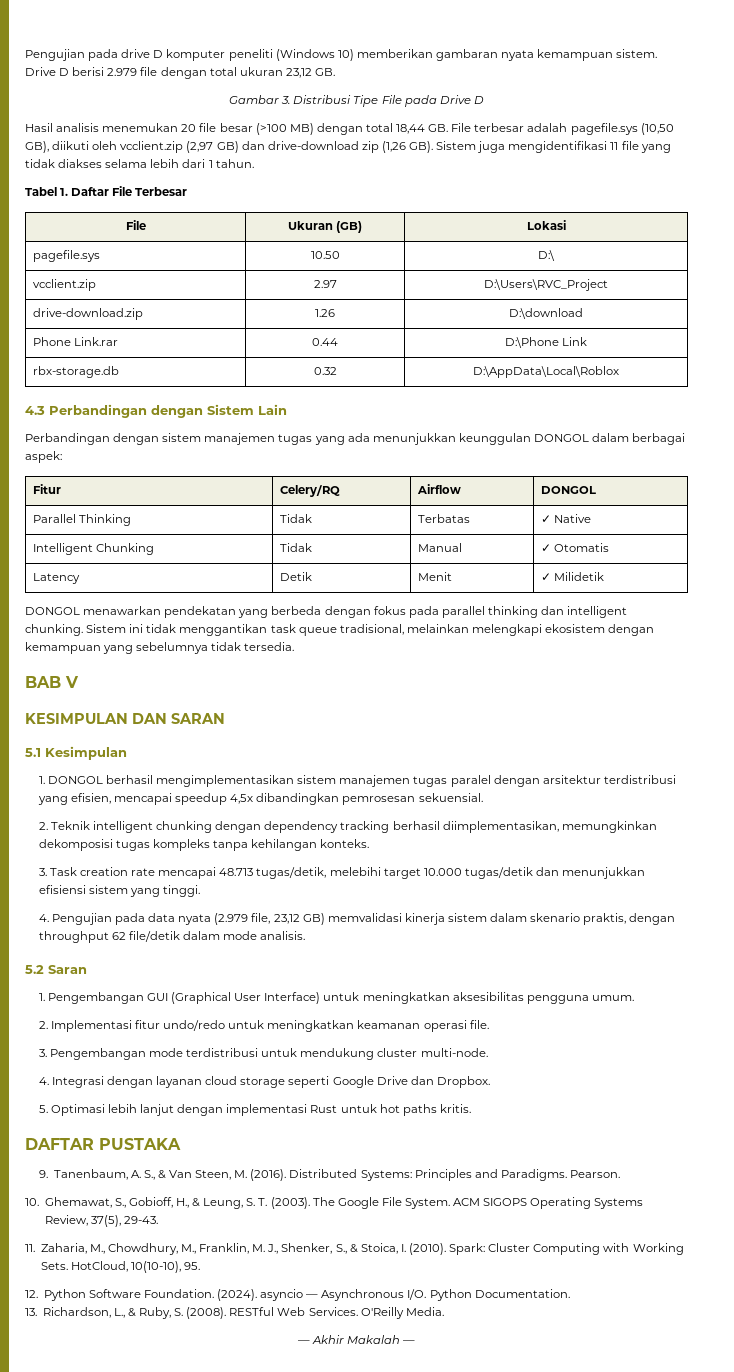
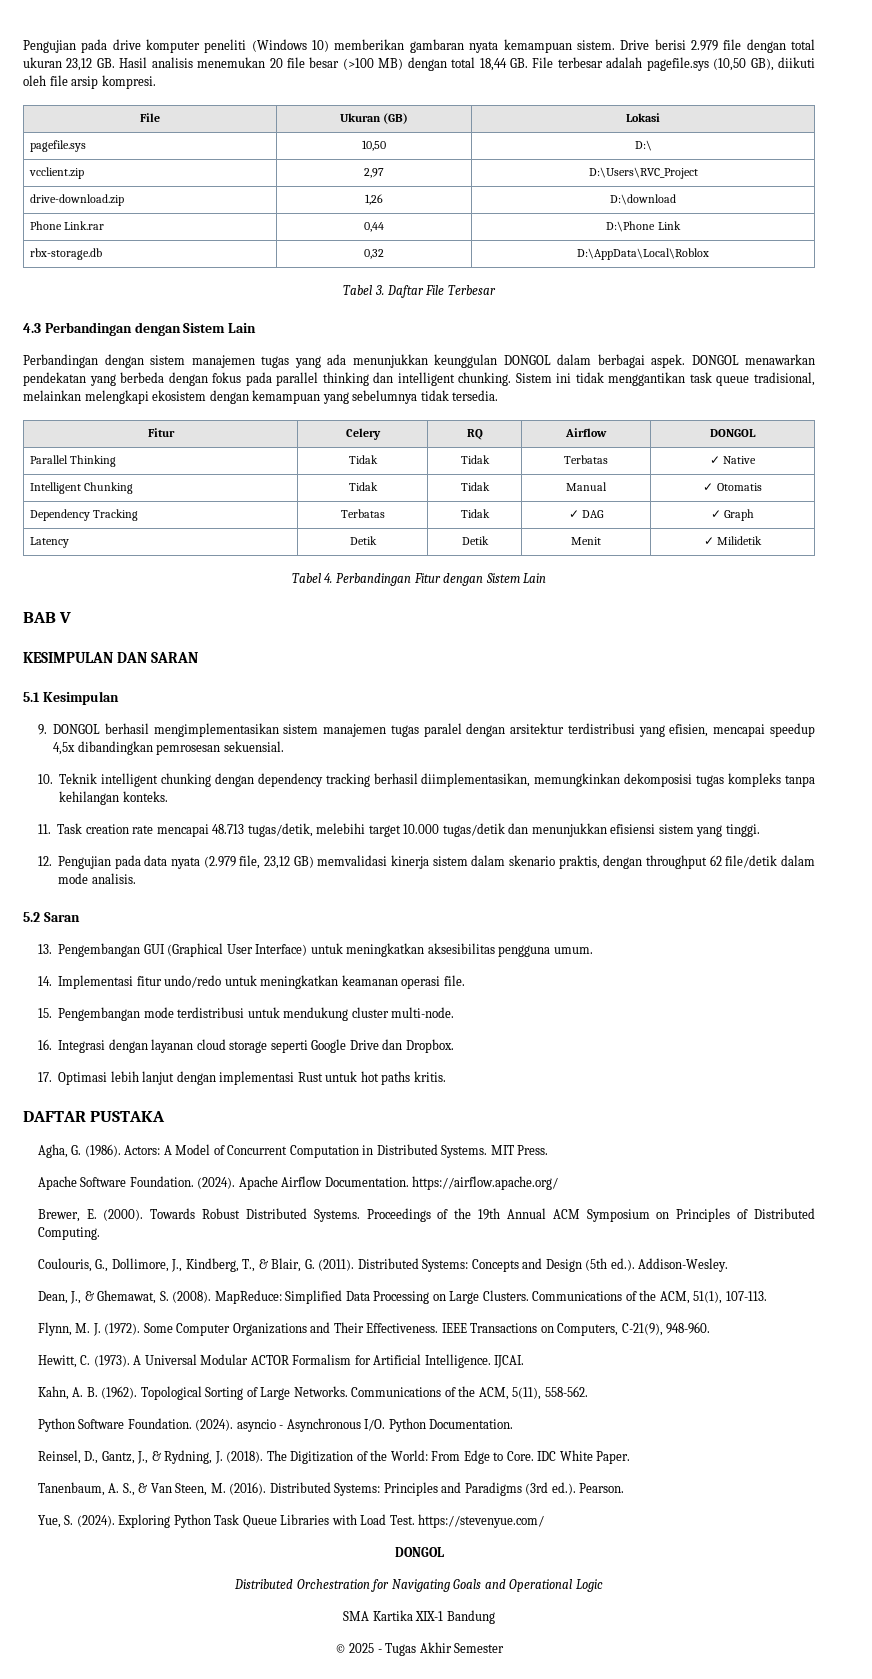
[153,50,164,58] D -> (141, 44) none
[59,68,70,76] D -> (650, 45) none
[229,95,484,107] // Gambar 3. Distribusi Tipe File pada Drive D // -> (115, 63) none
[120,141,671,153] [25,159,254,168] [25,186,188,196] vcclient.zip (2,97 GB) dan drive-download zip (1,26 GB). Sistem juga mengidentifikasi 11 file yang tidak diakses selama lebih dari 1 tahun. // Tabel 1. Daftar File Terbesar -> [49,75,156,89] file arsip kompresi.
[310,251,340,259] 10.50 -> [362,140,386,151] 10,50
[313,280,337,288] 2.97 -> [364,168,384,178] 2,97
[315,309,335,317] 1.26 -> [365,194,383,205] 1,26
[312,338,338,346] 0.44 -> [364,222,384,232] 0,44
[313,367,337,375] 0.32 -> [364,249,384,259] 0,32
(619, 372) none -> [343,285,496,298] // Tabel 3. Daftar File Terbesar
[25,451,62,463] [33,484,62,494] [280,485,341,497] [417,484,462,494] [541,486,597,494] [33,514,132,526] [280,514,313,523] [418,514,471,523] [541,514,592,523] [33,543,155,555] [280,543,313,552] [418,543,463,552] [541,543,610,552] [33,573,81,584] [280,572,313,581] [418,572,453,581] [541,572,605,581] aspek: // Fitur | Celery/RQ | Airflow | DONGOL // Parallel Thinking | Tidak | Terbatas | ✓ Native // Intelligent Chunking | Tidak | Manual | ✓ Otomatis // Latency | Detik | Menit | ✓ Milidetik // -> [651,354,685,368] aspek.
(295, 646) none -> [147,428,175,437] [345,428,381,440] [466,429,483,440] [565,428,607,437] [710,429,756,437] [29,455,116,467] [348,455,378,464] [460,455,490,464] [564,455,608,464] [709,456,757,464] [29,482,133,494] [348,482,378,491] [460,482,490,491] [566,482,607,491] [703,483,762,491] [29,509,138,521] [340,509,385,518] [460,509,490,518] [568,510,605,518] [710,509,755,521] [29,537,69,548] [349,536,377,545] [461,536,489,545] [571,537,601,545] [703,536,763,545] [291,573,547,586] // Fitur | Celery | RQ | Airflow | DONGOL // Parallel Thinking | Tidak | Tidak | Terbatas | ✓ Native // Intelligent Chunking | Tidak | Tidak | Manual | ✓ Otomatis // Dependency Tracking | Terbatas | Tidak | ✓ DAG | ✓ Graph // Latency | Detik | Detik | Menit | ✓ Milidetik // Tabel 4. Perbandingan Fitur dengan Sistem Lain
[38,776,45,784] 1. -> [37,724,47,735] 9.
[38,822,48,830] 2. -> [37,774,53,784] 10.
[38,868,47,876] 3. -> [37,824,51,834] 11.
[38,914,49,922] 4. -> [37,856,52,866] 12.
[38,993,45,1001] 1. -> [37,944,52,954] 13.
[38,1021,48,1029] 2. -> [37,976,52,986] 14.
[38,1049,47,1057] 3. -> [37,1008,52,1018] 15.
[38,1077,49,1085] 4. -> [37,1039,52,1050] 16.
[38,1105,48,1113] 5. -> [37,1072,52,1082] 17.
[38,1170,48,1178] 9. -> [37,1144,549,1158] [37,1176,559,1190] [37,1208,815,1222] [37,1227,100,1240] [37,1258,729,1272] [37,1290,767,1304] [37,1322,711,1336] [37,1354,525,1368] [37,1386,588,1400] [37,1418,514,1432] [37,1450,631,1464] Agha, G. (1986). Actors: A Model of Concurrent Computation in Distributed Systems. MIT Press. // Apache Software Foundation. (2024). Apache Airflow Documentation. https://airflow.apache.org/ // Brewer, E. (2000). Towards Robust Distributed Systems. Proceedings of the 19th Annual ACM Symposium on Principles of Distributed Computing. // Coulouris, G., Dollimore, J., Kindberg, T., & Blair, G. (2011). Distributed Systems: Concepts and Design (5th ed.). Addison-Wesley. // Dean, J., & Ghemawat, S. (2008). MapReduce: Simplified Data Processing on Large Clusters. Communications of the ACM, 51(1), 107-113. // Flynn, M. J. (1972). Some Computer Organizations and Their Effectiveness. IEEE Transactions on Computers, C-21(9), 948-960. // Hewitt, C. (1973). A Universal Modular ACTOR Formalism for Artificial Intelligence. IJCAI. // Kahn, A. B. (1962). Topological Sorting of Large Networks. Communications of the ACM, 5(11), 558-562. // Python Software Foundation. (2024). asyncio - Asynchronous I/O. Python Documentation. // Reinsel, D., Gantz, J., & Rydning, J. (2018). The Digitization of the World: From Edge to Core. IDC White Paper. //
[500,1169,620,1181] [25,1197,644,1209] [44,1215,158,1227] [25,1243,684,1255] [40,1261,201,1273] [25,1289,570,1301] [25,1307,444,1319] [296,1335,416,1344] Paradigms. Pearson. // 10. Ghemawat, S., Gobioff, H., & Leung, S. T. (2003). The Google File System. ACM SIGOPS Operating Systems Review, 37(5), 29-43. // 11. Zaharia, M., Chowdhury, M., Franklin, M. J., Shenker, S., & Stoica, I. (2010). Spark: Cluster Computing with Working Sets. HotCloud, 10(10-10), 95. // 12. Python Software Foundation. (2024). asyncio — Asynchronous I/O. Python Documentation. // 13. Richardson, L., & Ruby, S. (2008). RESTful Web Services. O'Reilly Media. // — Akhir Makalah — -> [464,1482,625,1496] [37,1514,545,1528] [394,1547,444,1557] [234,1579,603,1592] [343,1610,495,1624] [334,1642,505,1656] Paradigms (3rd ed.). Pearson. // Yue, S. (2024). Exploring Python Task Queue Libraries with Load Test. https://stevenyue.com/ // DONGOL // Distributed Orchestration for Navigating Goals and Operational Logic // SMA Kartika XIX-1 Bandung // © 2025 - Tugas Akhir Semester

